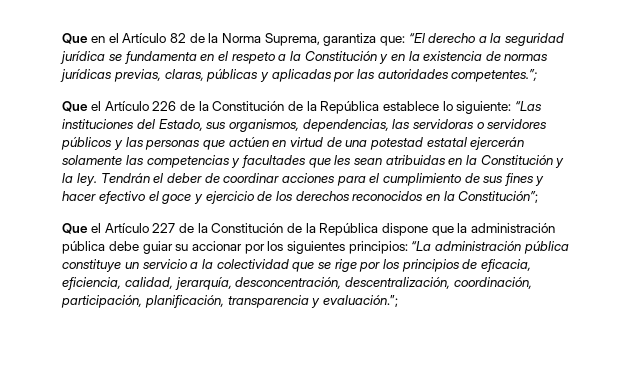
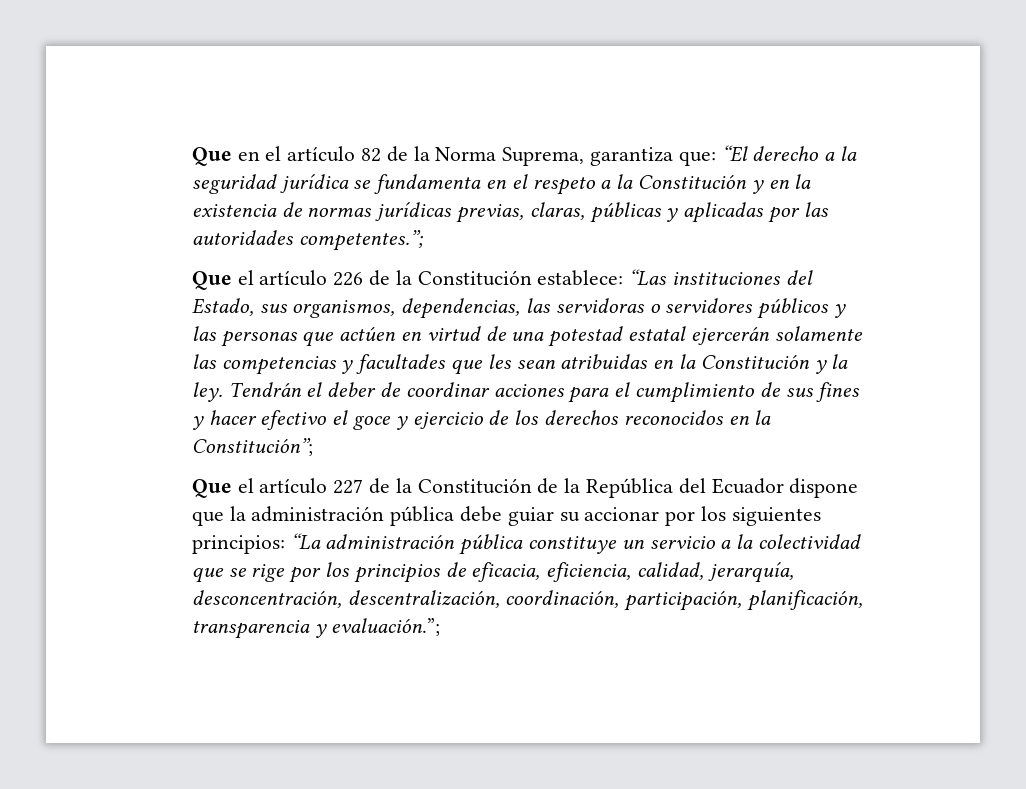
[122,33,167,43] Artículo -> [287,146,356,162] artículo
[104,101,149,111] Artículo -> [259,270,328,286] artículo
[287,101,512,114] de la República establece lo siguiente: -> [537,270,624,286] establece:
[104,223,149,233] Artículo -> [259,478,328,494] artículo
(379, 229) none -> [678,478,784,494] del Ecuador

